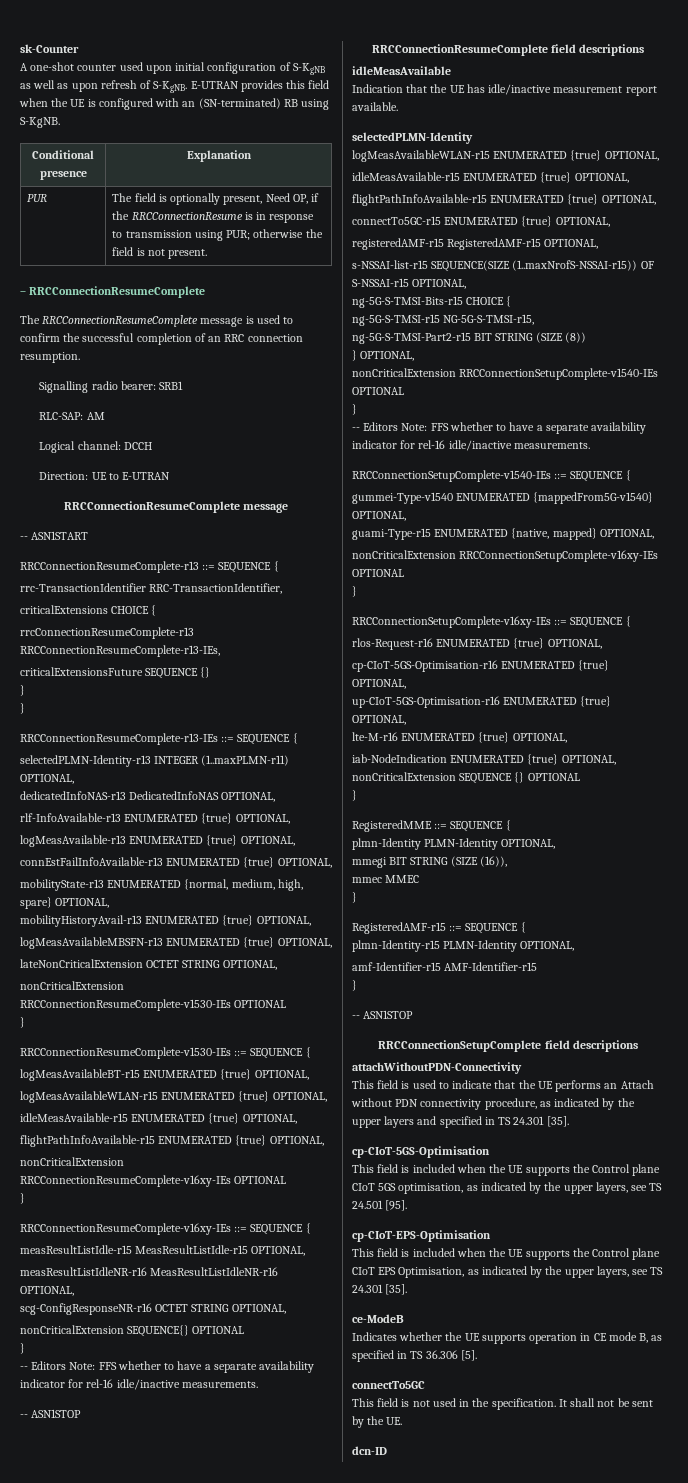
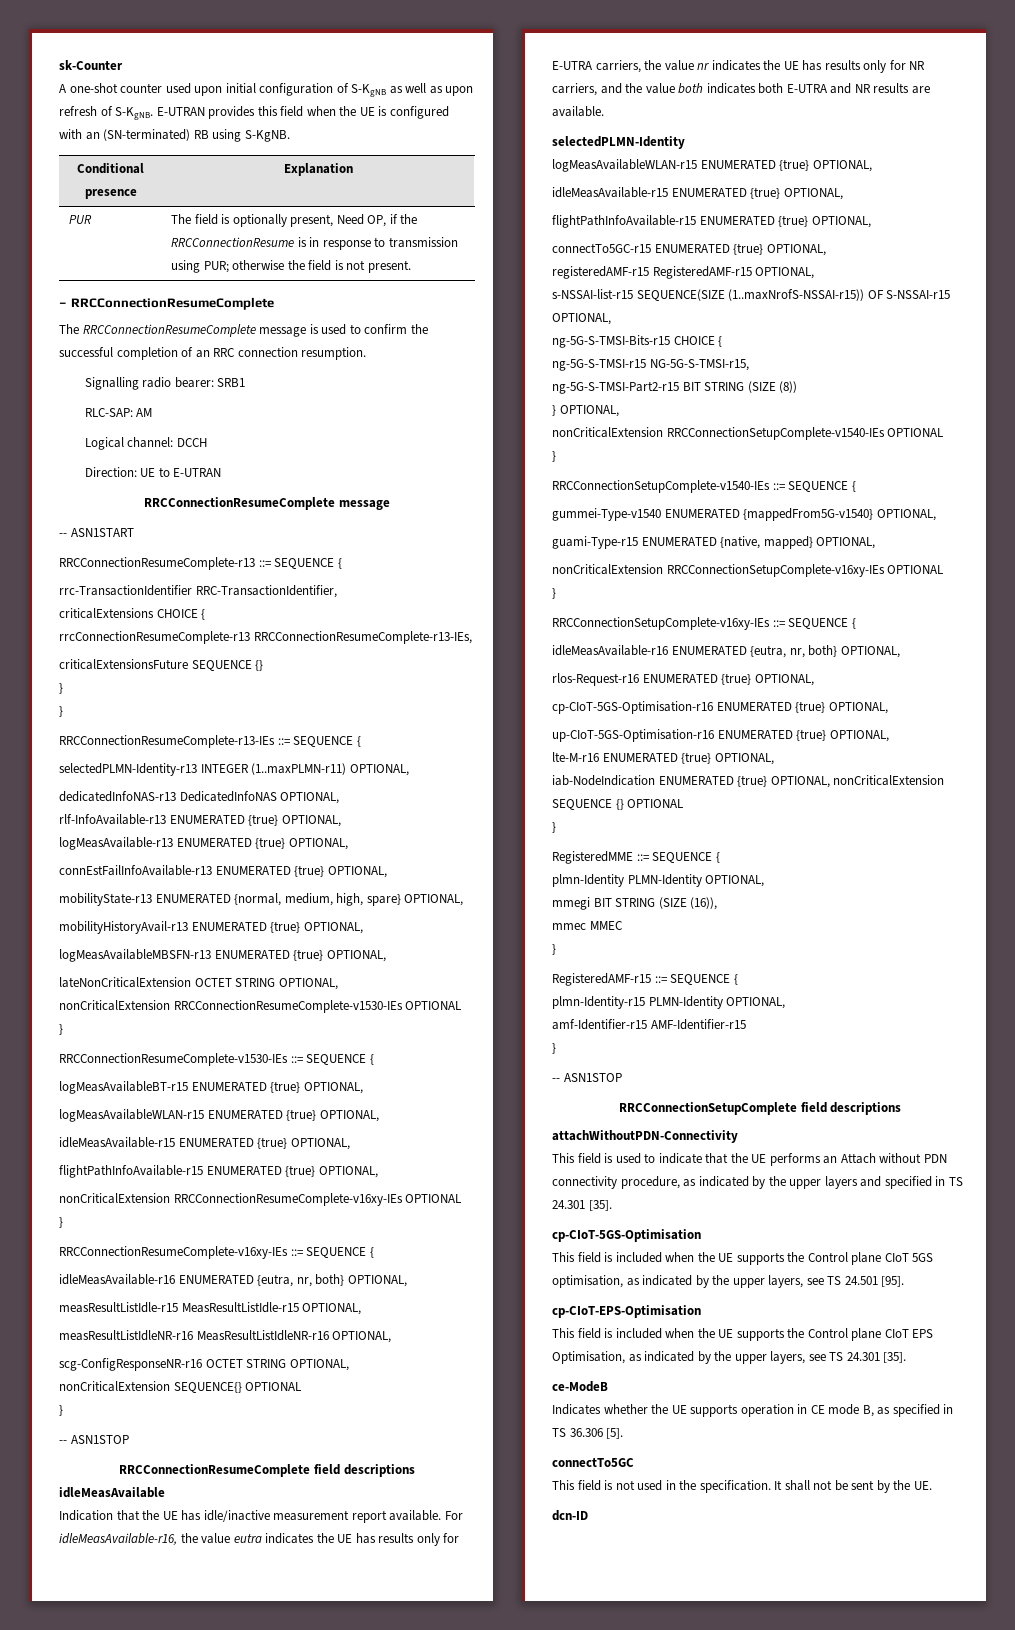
(311, 1228) none -> [59,1274,407,1287] // idleMeasAvailable-r16 ENUMERATED {eutra, nr, both} OPTIONAL,
[20,1361,315,1373] [20,1379,258,1390] // -- Editors Note: FFS whether to have a separate availability indicator for rel-16 idle/inactive measurements. -> (63, 1410) none
(398, 106) none -> [444,1511,463,1520] [59,1533,460,1546] [552,60,926,73] [552,83,930,96] [552,106,604,117] For idleMeasAvailable-r16, the value eutra indicates the UE has results only for E-UTRA carriers, the value nr indicates the UE has results only for NR carriers, and the value both indicates both E-UTRA and NR results are available.
[352,422,647,434] [352,440,590,451] // -- Editors Note: FFS whether to have a separate availability indicator for rel-16 idle/inactive measurements. -> (556, 456) none
(631, 621) none -> [552,645,900,658] // idleMeasAvailable-r16 ENUMERATED {eutra, nr, both} OPTIONAL,

